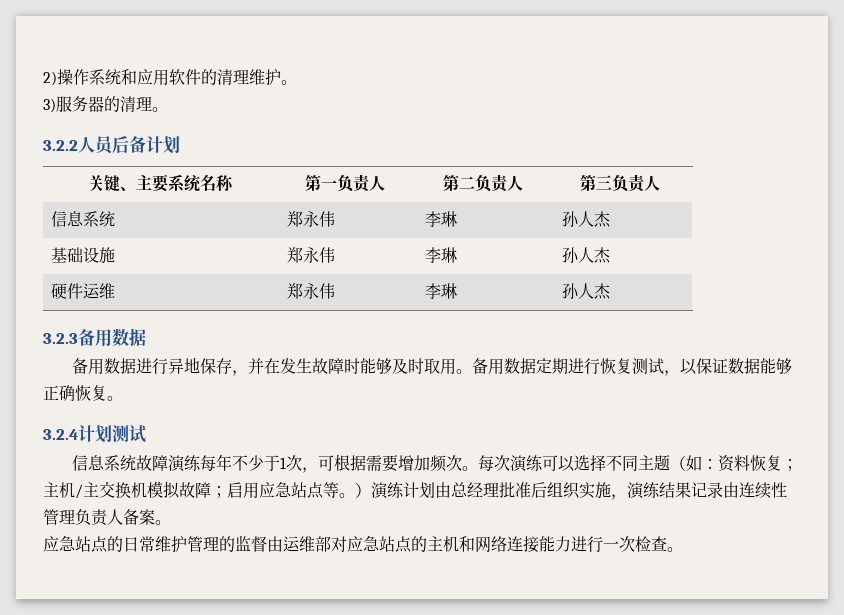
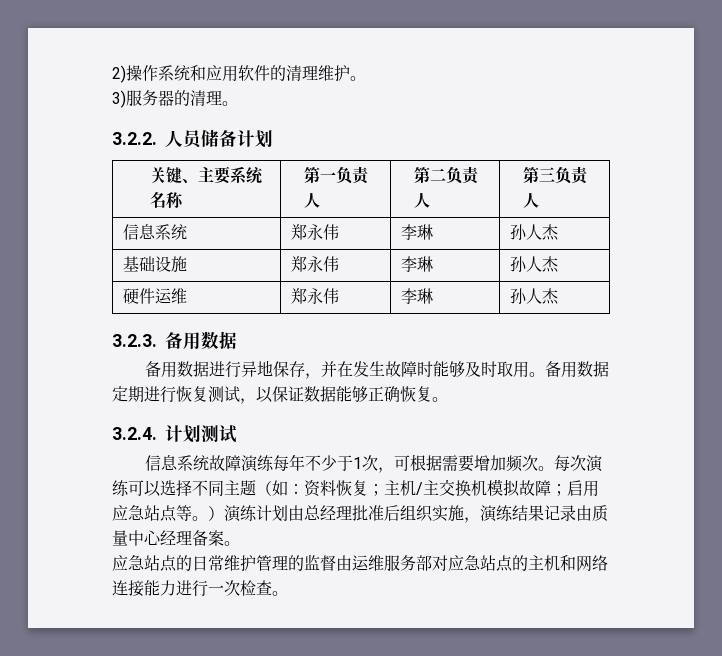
[43,136,129,155] 3.2.2人员后 -> [112,129,219,149] 3.2.2.人员储
[43,333,78,344] 3.2.3 -> [112,334,157,347] 3.2.3.
[43,429,78,440] 3.2.4 -> [112,427,157,440] 3.2.4.
[739,482,787,499] [43,509,123,526] 连续性管理负责人 -> [592,505,608,522] [112,530,192,546] 质量中心经理
(315, 544) none -> [384,555,416,571] 服务

